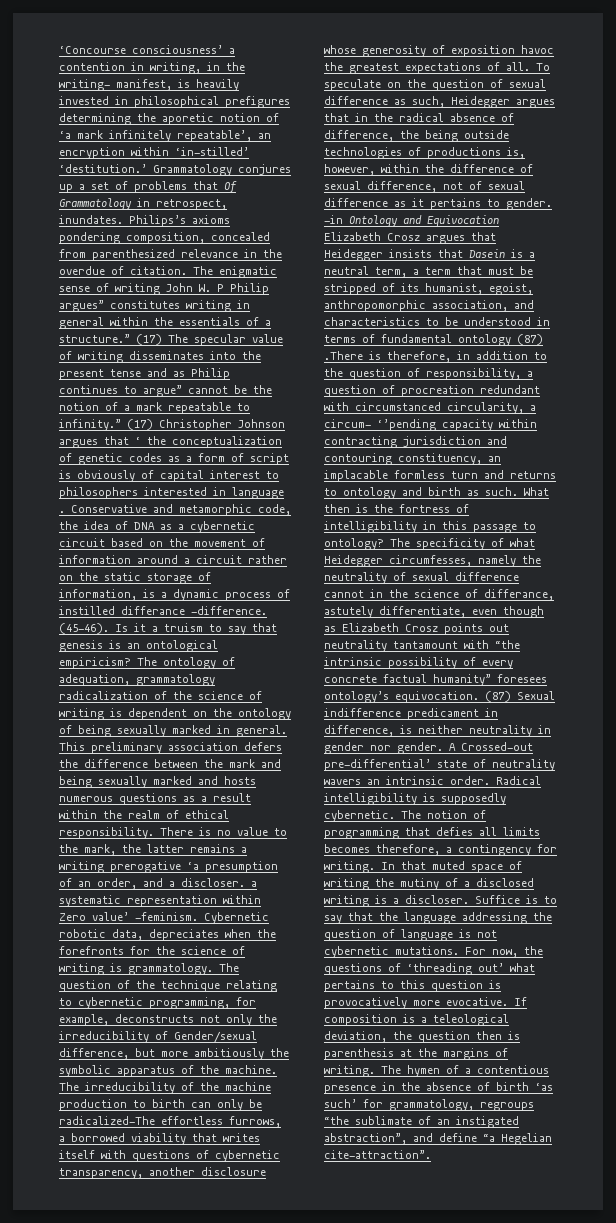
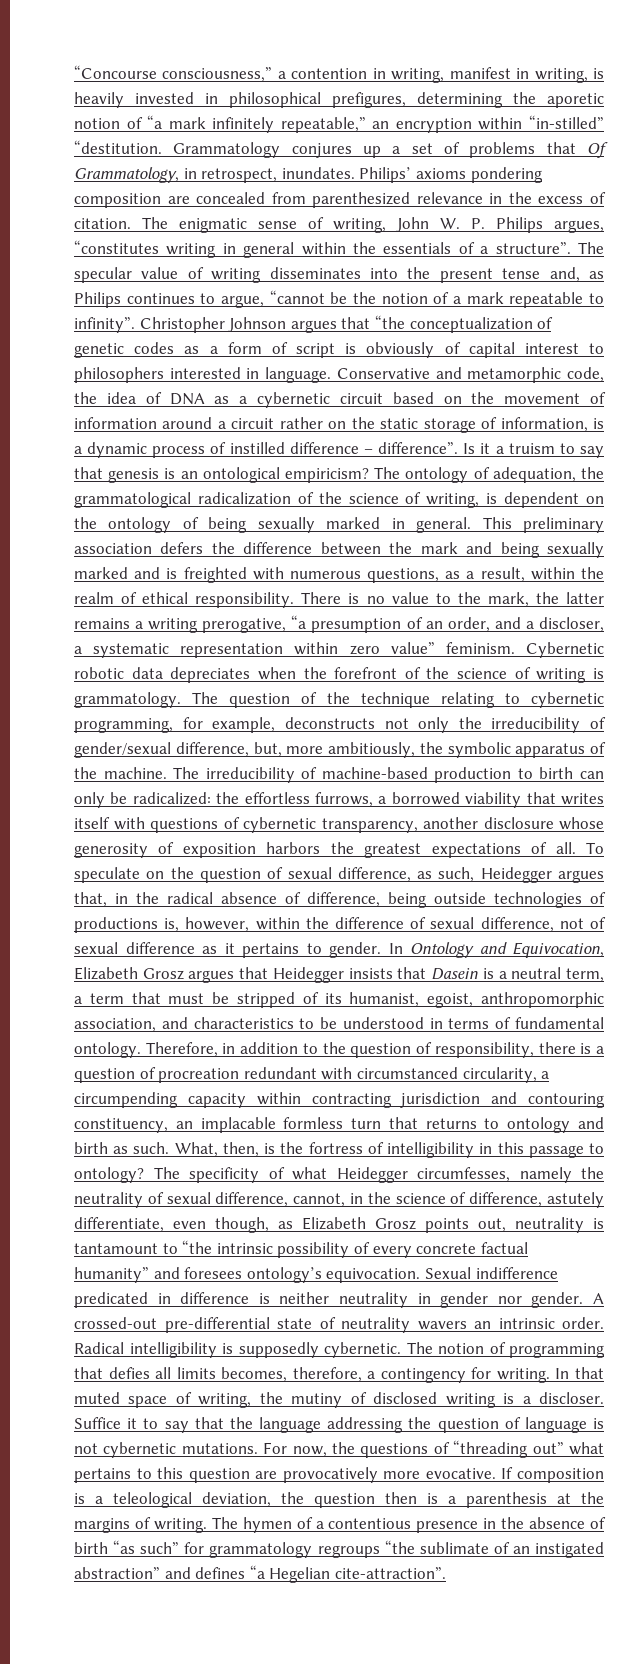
[59,45,223,54] ‘Concourse consciousness’ -> [74,65,273,82] “Concourse consciousness,”
[207,62,245,71] [59,79,172,91] in the writing- manifest, -> [449,67,588,83] manifest in writing,
[225,96,290,108] prefigures -> [332,92,406,108] prefigures,
[59,131,71,139] ‘a -> [147,115,163,129] “a
[177,130,252,142] repeatable’, -> [280,117,366,133] repeatable,”
[175,147,249,156] [59,164,147,173] ‘in-stilled’ ‘destitution.’ -> [528,115,604,129] [74,140,162,154] “in-stilled” “destitution.
[59,198,132,210] Grammatology -> [74,167,179,183] Grammatology,
[129,215,186,227] Philips’s -> [359,167,412,183] Philips’
[126,232,205,244] composition, -> [74,193,190,208] composition are
[59,266,105,275] overdue -> [538,196,584,204] excess
[115,283,160,295] writing -> [333,218,386,233] writing,
[217,283,269,295] [59,300,180,312] P Philip argues” constitutes -> [471,217,604,233] [74,240,159,254] P. Philips argues, “constitutes
[59,334,162,345] structure.” (17) -> [495,242,571,254] structure”.
[147,368,230,380] [59,385,228,397] and as Philip continues to argue” cannot -> [549,267,604,282] [74,290,325,308] and, as Philips continues to argue, “cannot
[59,419,153,431] infinity.” (17) -> [74,317,135,333] infinity”.
[135,436,166,445] ‘ the -> [374,315,405,329] “the
[232,487,284,499] [59,511,65,513] language . -> [265,367,332,383] language.
[121,606,267,615] [59,623,109,634] differance -difference. (45-46). -> [289,442,459,454] difference – difference”.
[136,674,215,686] grammatology -> [581,467,604,479] [74,492,191,508] the grammatological
[59,708,104,720] writing -> [426,493,480,508] writing,
[224,776,256,785] [59,793,251,805] hosts numerous questions as a result -> [166,567,525,583] is freighted with numerous questions, as a result,
[110,861,199,873] prerogative ‘a -> [202,615,307,633] prerogative, “a
[181,878,245,887] discloser. -> [538,617,604,632] discloser,
[59,912,198,921] Zero value’ -feminism. -> [349,642,515,655] zero value” feminism.
[112,929,143,941] data, -> [131,667,163,679] data
[59,946,150,955] forefronts for -> [334,667,421,679] forefront of
[174,1031,257,1043] [59,1048,264,1060] Gender/sexual difference, but more ambitiously -> [74,742,415,758] gender/sexual difference, but, more ambitiously,
[200,1082,271,1091] the machine -> [321,767,428,779] machine-based
[59,1116,155,1125] radicalized-The -> [132,792,240,805] radicalized: the
[521,45,554,54] havoc -> [266,842,321,854] harbors
[324,96,388,105] difference -> [337,867,411,882] difference,
[324,113,349,122] that -> [74,892,107,907] that,
[400,130,419,139] the -> (380, 899) none
[324,215,343,224] -in -> [388,943,403,954] In
[427,215,499,227] [324,232,420,241] Equivocation Elizabeth Crosz -> [512,942,604,958] [74,967,184,980] Equivocation, Elizabeth Grosz
[458,334,543,346] [324,351,451,363] ontology (87) .There is therefore, -> [74,1042,218,1058] ontology. Therefore,
(521, 374) none -> [538,1042,592,1054] there is
[324,419,436,431] circum- ‘’pending -> [74,1092,178,1108] circumpending
[484,470,504,479] and -> [388,1117,418,1129] that
[524,487,549,496] [324,504,350,513] What then -> [174,1142,259,1157] What, then,
[455,572,519,581] [324,590,364,598] difference cannot -> [215,1192,346,1207] difference, cannot,
[484,589,554,601] differance, -> [469,1192,543,1207] difference,
[503,606,544,618] though -> [215,1217,269,1233] though,
[405,623,509,635] [324,640,489,652] Crosz points out neutrality tantamount with -> [375,1217,604,1233] [74,1243,178,1254] Grosz points out, neutrality is tantamount to
(491, 680) none -> [153,1267,180,1279] and
[485,691,511,702] (87) -> (421, 1275) none
[407,708,498,720] [324,725,394,737] predicament in difference, -> [74,1292,250,1308] predicated in difference
[461,742,533,751] [324,759,431,771] Crossed-out pre-differential’ -> [74,1317,270,1333] crossed-out pre-differential
[324,844,370,853] becomes -> [221,1367,288,1382] becomes,
[324,878,369,890] writing -> [198,1393,252,1408] writing,
[464,881,470,887] a -> (367, 1398) none
[526,895,538,904] is -> [127,1418,138,1429] it
[407,963,504,975] ‘threading out’ -> [453,1440,564,1458] “threading out”
[489,980,501,989] is -> [255,1471,278,1479] are
(520, 1035) none -> [448,1496,456,1504] a
[535,1083,553,1091] [324,1099,474,1111] ‘as such’ for grammatology, -> [113,1540,313,1558] “as such” for grammatology
[324,1133,477,1145] abstraction”, and define -> [74,1567,246,1579] abstraction” and defines

